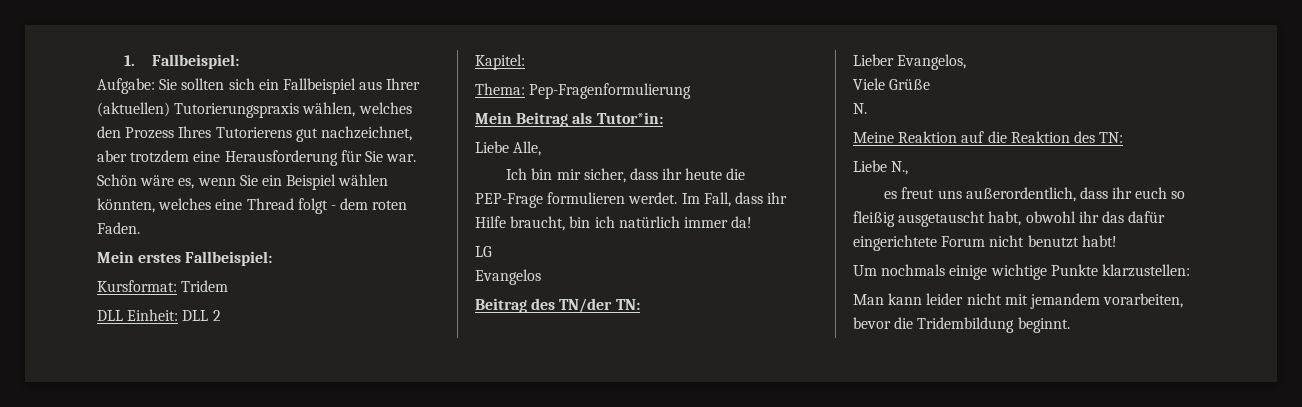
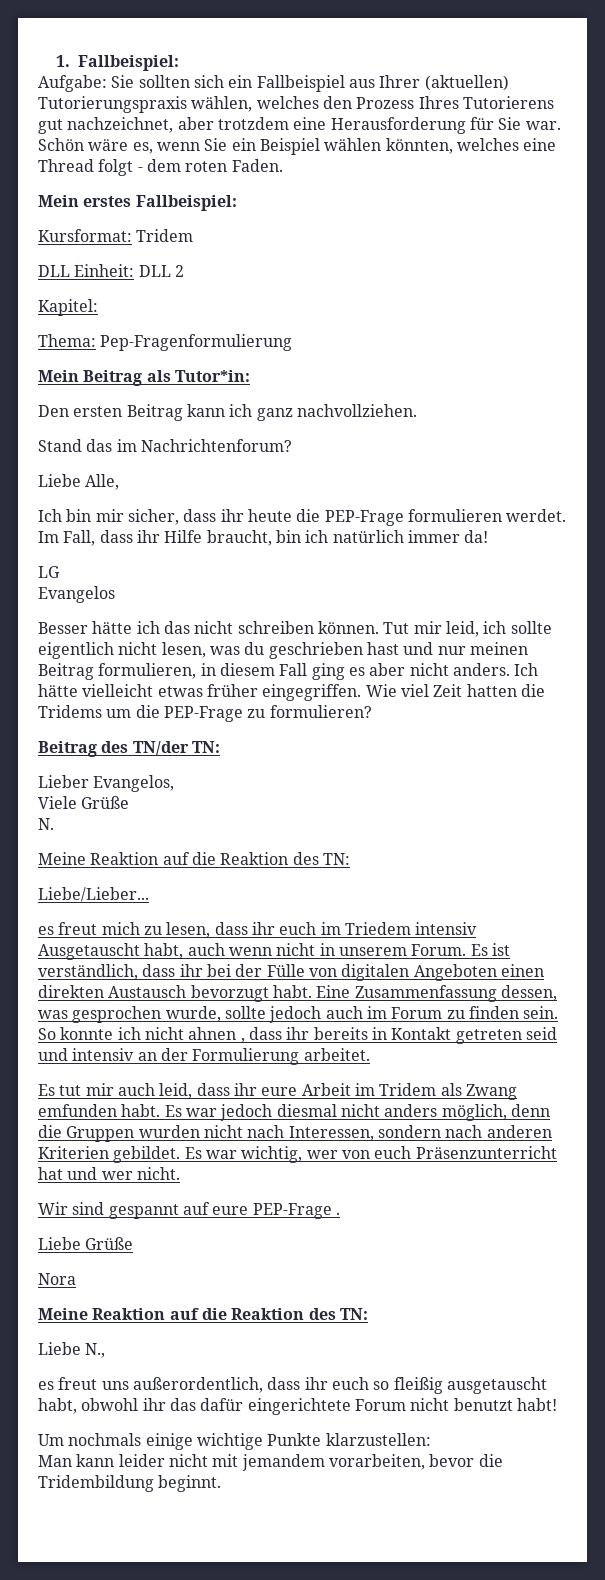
(663, 118) none -> [38,404,417,421] [38,439,292,452] // Den ersten Beitrag kann ich ganz nachvollziehen. // Stand das im Nachrichtenforum?
(541, 277) none -> [38,621,552,637] [38,642,528,659] [38,663,539,680] [38,684,545,701] [38,705,372,722] // Besser hätte ich das nicht schreiben können. Tut mir leid, ich sollte eigentlich nicht lesen, was du geschrieben hast und nur meinen Beitrag formulieren, in diesem Fall ging es aber nicht anders. Ich hätte vielleicht etwas früher eingegriffen. Wie viel Zeit hatten die Tridems um die PEP-Frage zu formulieren?
(1124, 137) none -> [38,887,149,902] [38,922,478,938] [38,943,510,960] [38,964,544,981] [38,985,557,1002] [38,1006,559,1023] [38,1027,557,1044] [38,1048,370,1065] [38,1083,517,1100] [38,1104,550,1121] [38,1125,552,1142] [38,1146,557,1163] [38,1167,180,1180] [38,1202,340,1219] [38,1237,134,1250] [38,1273,76,1285] [38,1308,368,1320] // Liebe/Lieber... // es freut mich zu lesen, dass ihr euch im Triedem intensiv Ausgetauscht habt, auch wenn nicht in unserem Forum. Es ist verständlich, dass ihr bei der Fülle von digitalen Angeboten einen direkten Austausch bevorzugt habt. Eine Zusammenfassung dessen, was gesprochen wurde, sollte jedoch auch im Forum zu finden sein. So konnte ich nicht ahnen , dass ihr bereits in Kontakt getreten seid und intensiv an der Formulierung arbeitet. // Es tut mir auch leid, dass ihr eure Arbeit im Tridem als Zwang emfunden habt. Es war jedoch diesmal nicht anders möglich, denn die Gruppen wurden nicht nach Interessen, sondern nach anderen Kriterien gebildet. Es war wichtig, wer von euch Präsenzunterricht hat und wer nicht. // Wir sind gespannt auf eure PEP-Frage . // Liebe Grüße // Nora // Meine Reaktion auf die Reaktion des TN:

